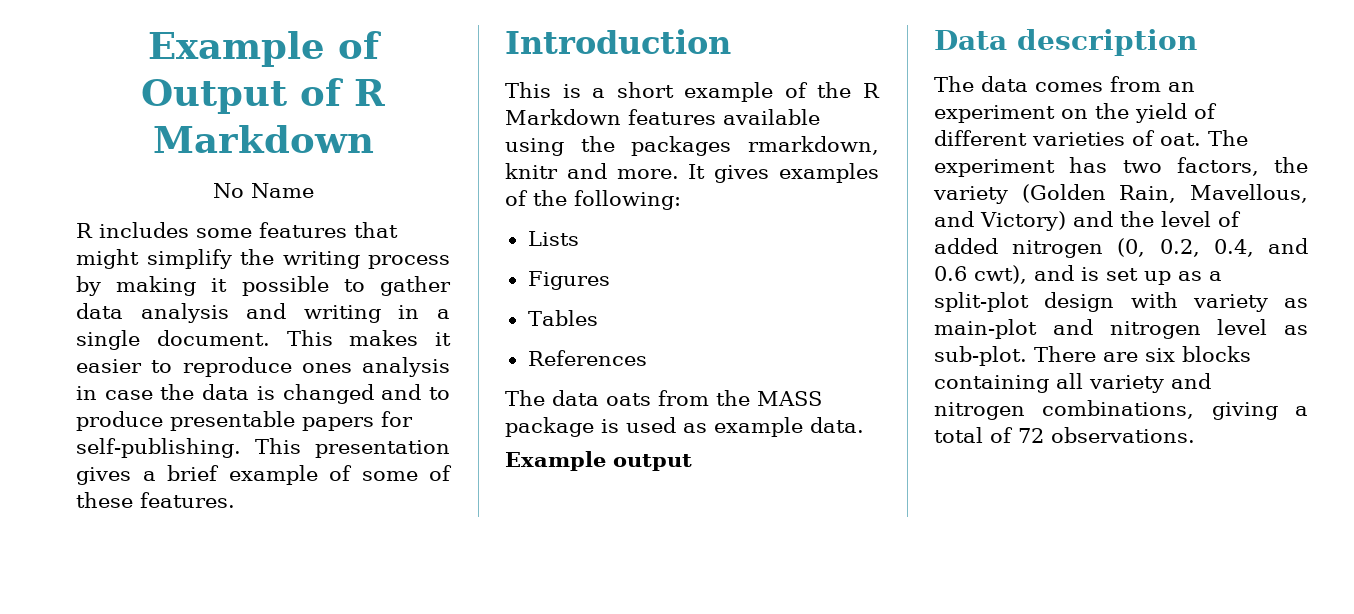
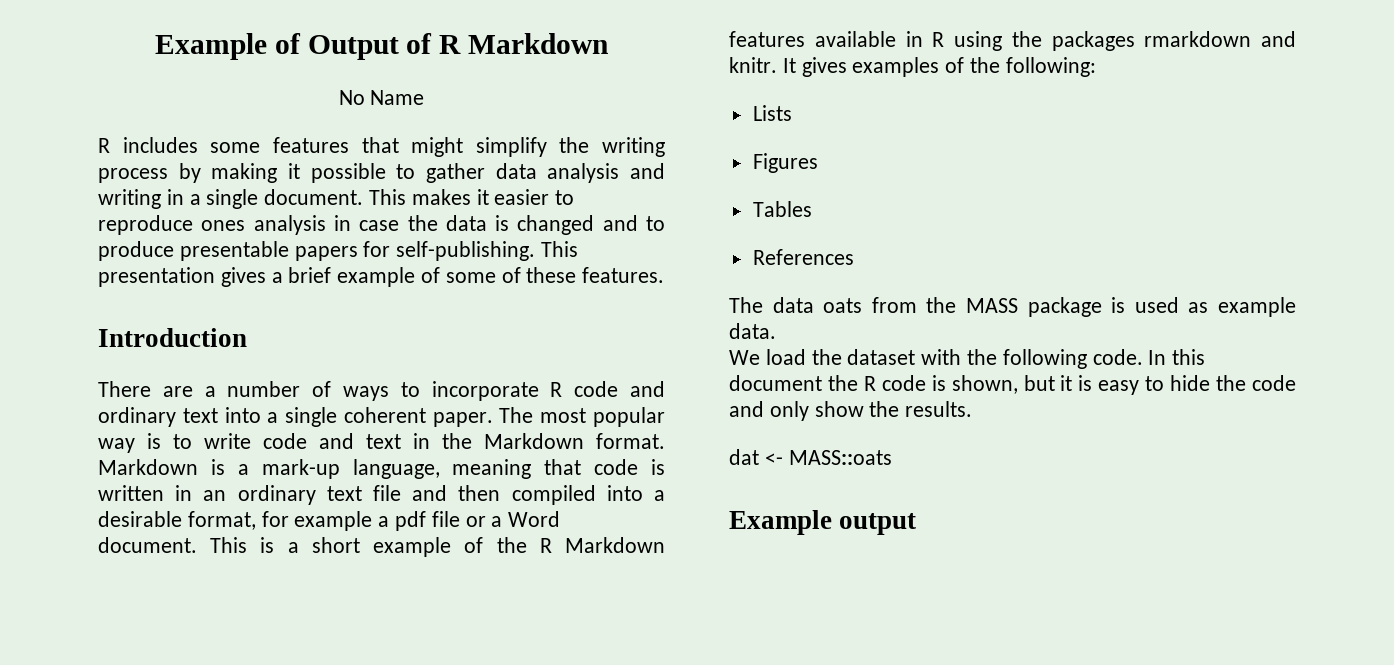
(731, 41) none -> [98,381,665,401] [98,407,665,427] [98,433,665,453] [98,459,665,479] [98,485,665,505] [98,511,561,531] [98,537,197,553] There are a number of ways to incorporate R code and ordinary text into a single coherent paper. The most popular way is to write code and text in the Markdown format. Markdown is a mark-up language, meaning that code is written in an ordinary text file and then compiled into a desirable format, for example a pdf file or a Word document.
(820, 117) none -> [905,31,945,47] in R
[748,136,879,155] [505,163,679,179] rmarkdown, knitr and more. -> [1144,31,1296,47] [729,57,777,73] rmarkdown and knitr.
[505,451,692,471] [934,29,1197,56] [934,76,1195,92] [934,103,1217,123] [934,130,1248,146] [934,157,1308,177] [933,184,1308,204] [934,211,1241,231] [934,238,1308,258] [934,265,1222,285] [934,292,1308,312] [934,319,1308,339] [934,346,1251,366] [934,373,1211,393] [934,400,1308,420] [934,427,1195,443] Example output // Data description // The data comes from an experiment on the yield of different varieties of oat. The experiment has two factors, the variety (Golden Rain, Mavellous, and Victory) and the level of added nitrogen (0, 0.2, 0.4, and 0.6 cwt), and is set up as a split-plot design with variety as main-plot and nitrogen level as sub-plot. There are six blocks containing all variety and nitrogen combinations, giving a total of 72 observations. -> [729,349,1206,369] [729,375,1296,395] [729,401,973,421] [729,449,892,465] [729,510,917,535] We load the dataset with the following code. In this document the R code is shown, but it is easy to hide the code and only show the results. // dat <- MASS::oats // Example output

